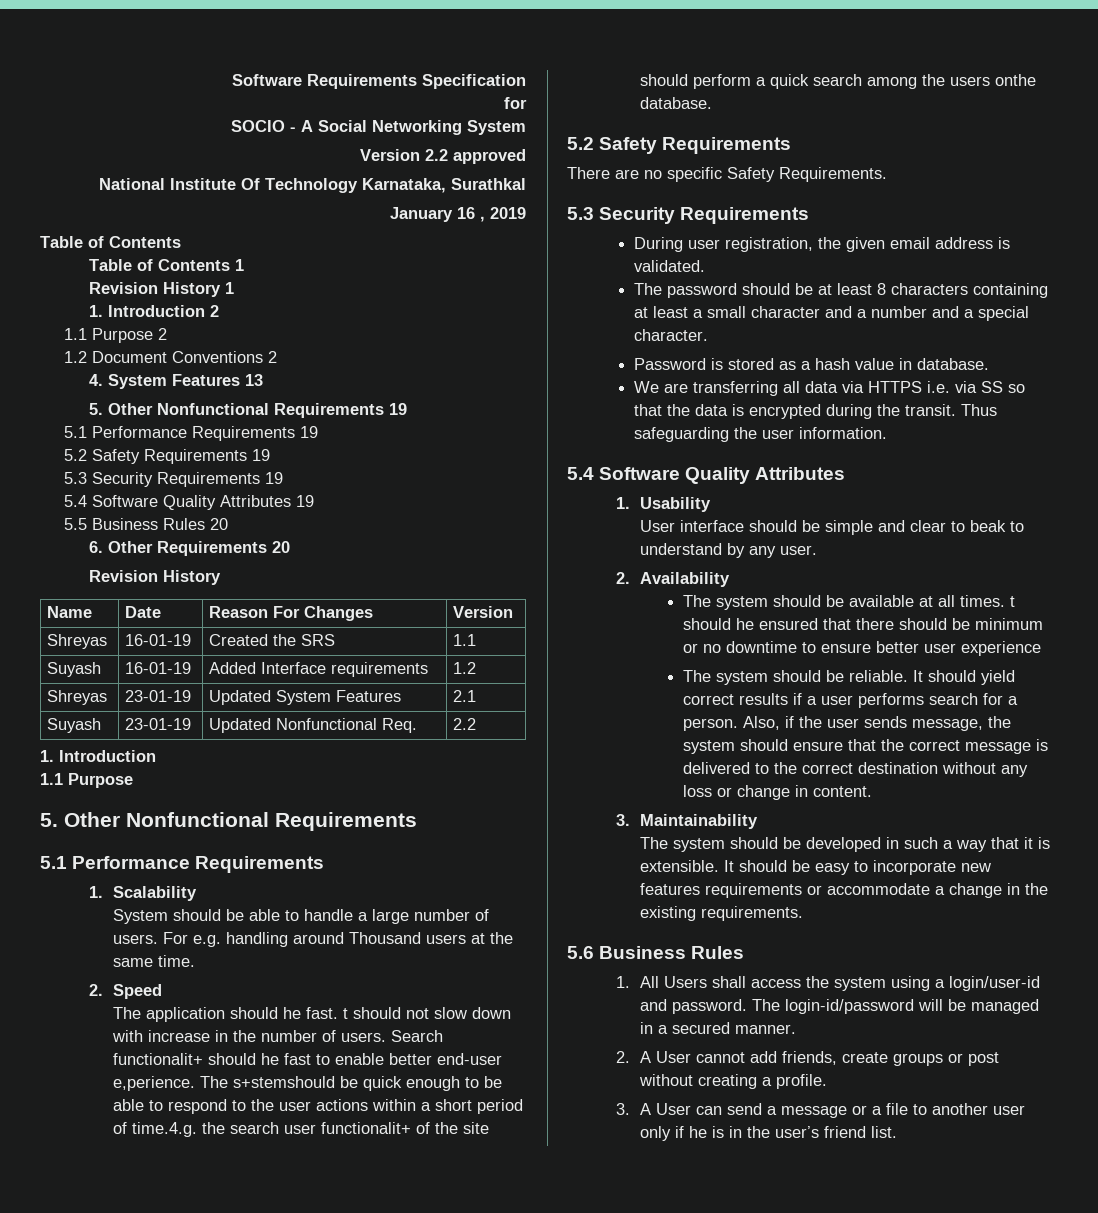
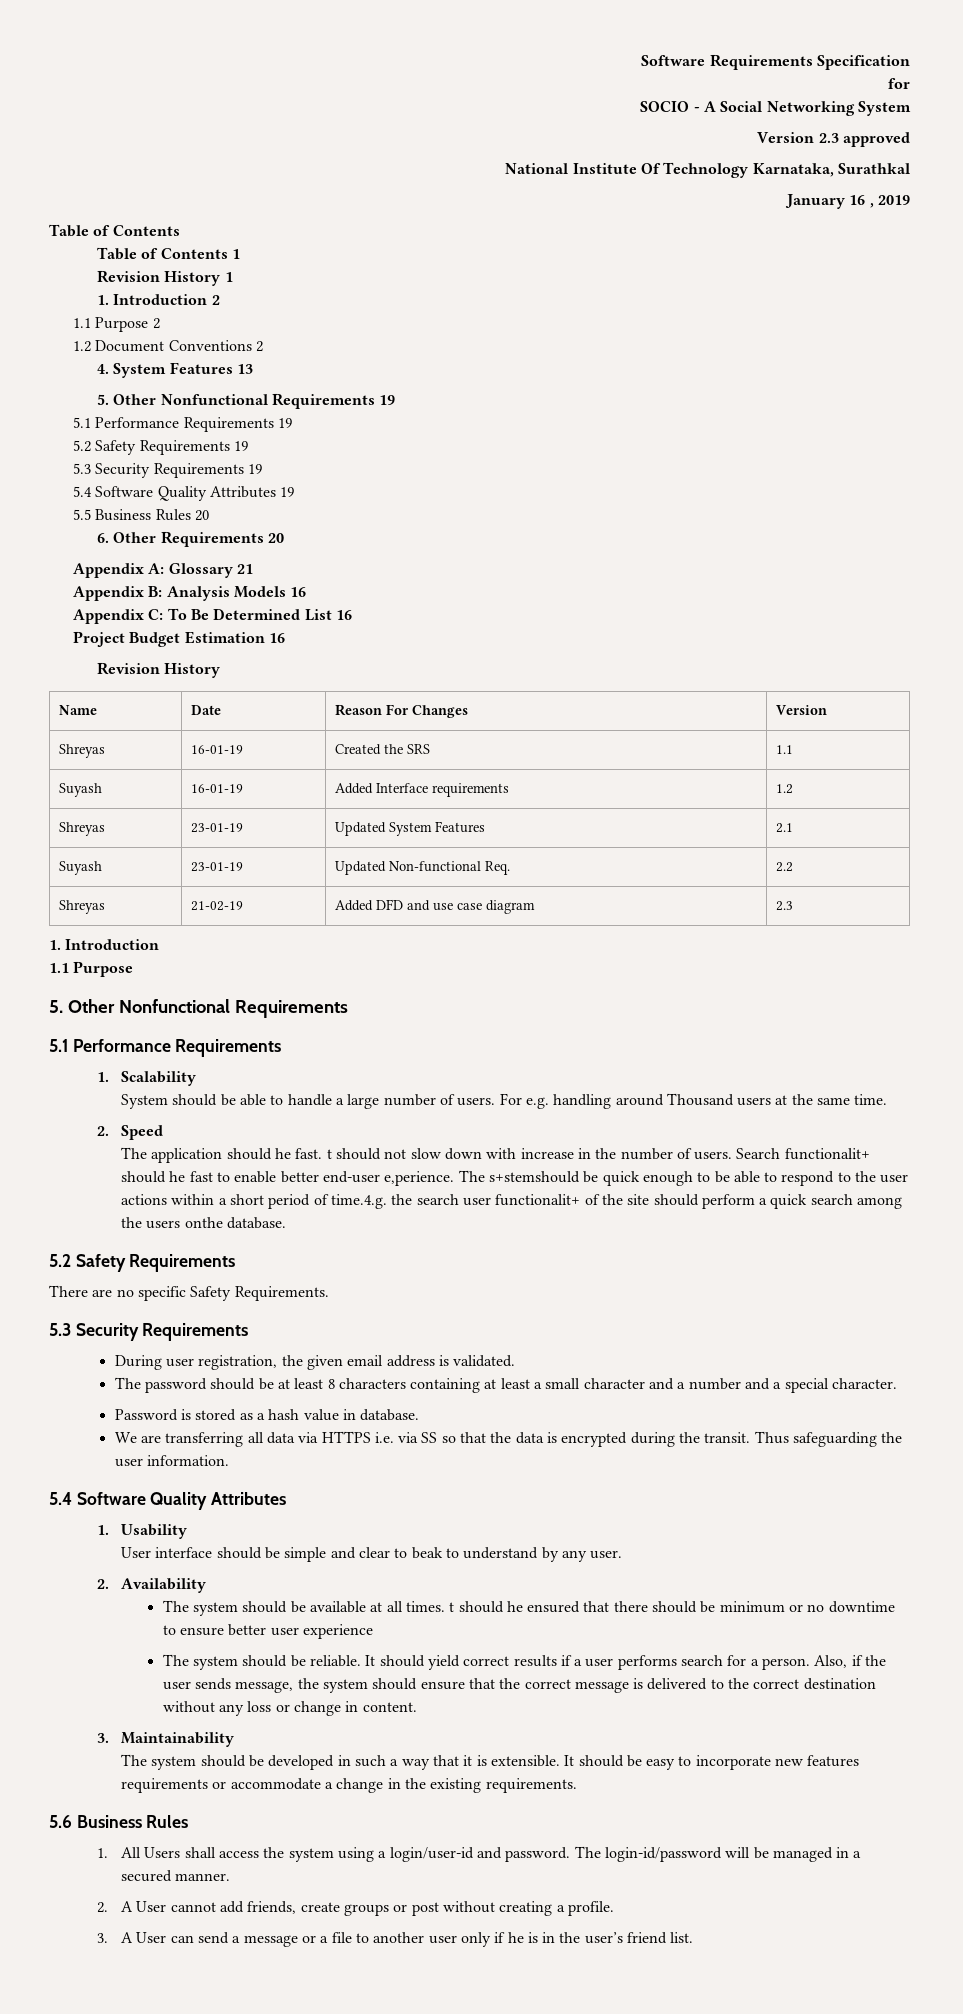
[425,149,448,161] 2.2 -> [818,133,839,143] 2.3
(290, 547) none -> [73,563,253,578] [73,586,307,601] [73,608,352,624] [73,631,285,647] // Appendix A: Glossary 21 // Appendix B: Analysis Models 16 // Appendix C: To Be Determined List 16 // Project Budget Estimation 16
[276,718,378,730] Nonfunctional -> [389,861,482,872] Non-functional
(477, 724) none -> [59,900,106,914] [191,901,244,911] [335,899,536,914] [776,901,794,911] // Shreyas | 21-02-19 | Added DFD and use case diagram | 2.3

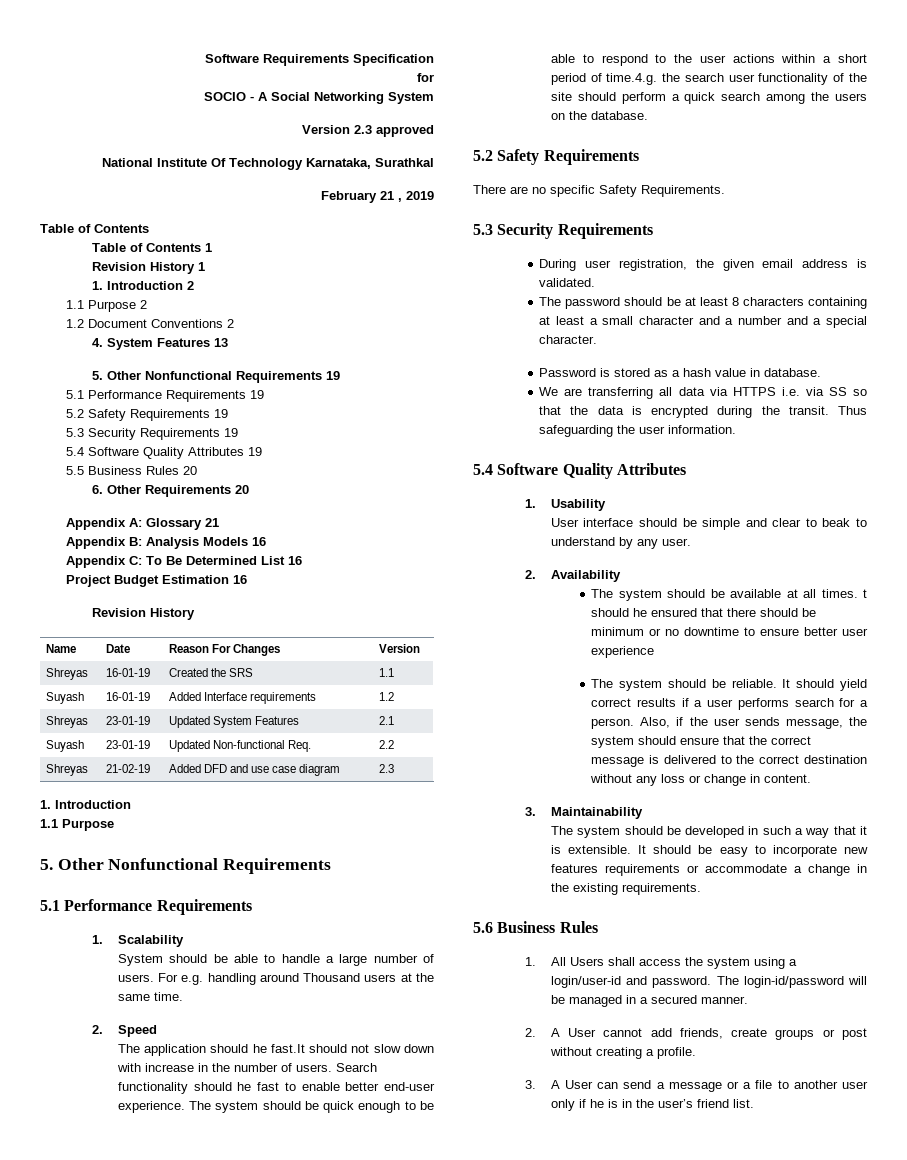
[785,194,866,209] January 16 -> [321,191,394,203] February 21
[295,1148,332,1159] fast. t -> [270,1044,305,1053] fast.It
[784,1148,870,1160] functionalit+ -> [117,1082,188,1094] functionality
[384,1170,580,1186] e,perience. The s+stemshould -> [117,1101,301,1113] experience. The system should
[495,1194,581,1206] functionalit+ -> [758,73,829,85] functionality
[184,1217,223,1228] onthe -> [550,111,587,120] on the

